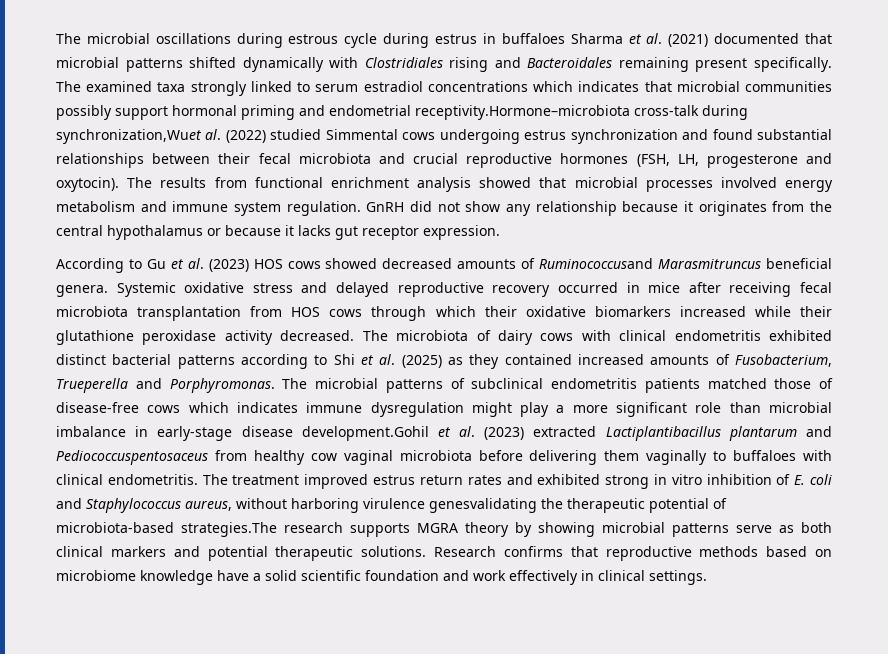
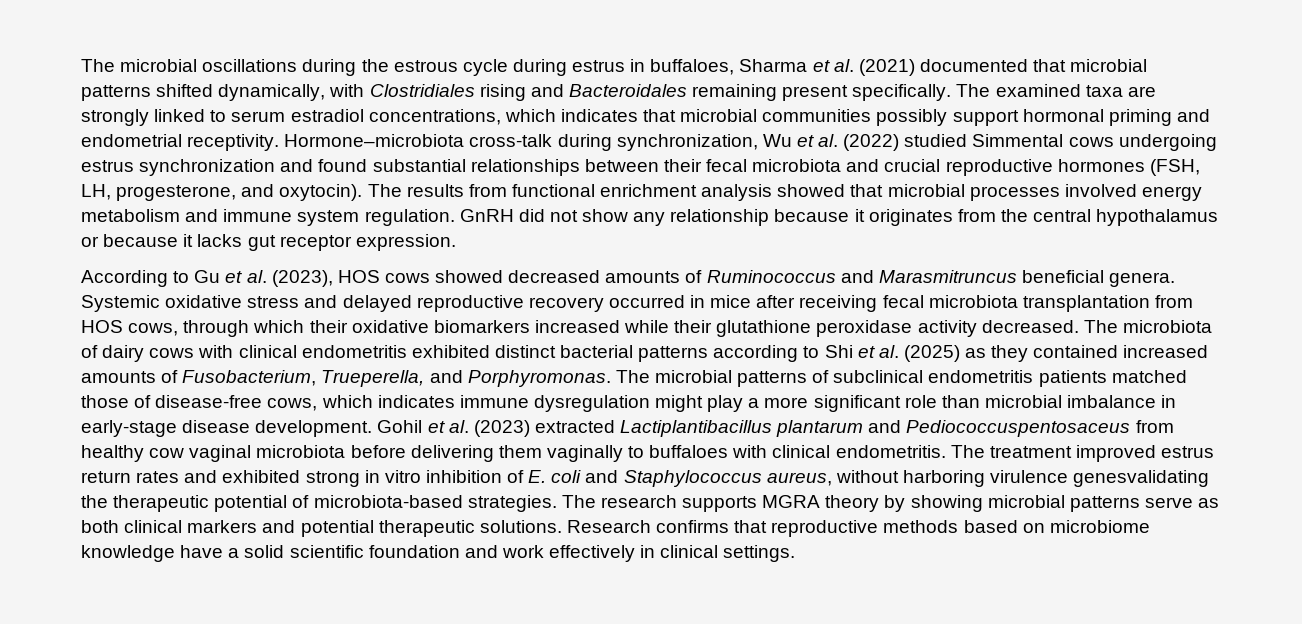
(283, 40) none -> [361,59,389,72] the
[501,33,565,44] buffaloes -> [650,59,735,75] buffaloes,
[242,57,324,72] dynamically -> [218,84,326,101] dynamically,
(186, 87) none -> [1127,86,1156,97] are
[427,81,528,92] concentrations -> [368,109,501,125] concentrations,
[415,105,748,120] [56,129,202,144] receptivity.Hormone–microbiota cross-talk during synchronization,Wuet -> [187,134,814,151] receptivity. Hormone–microbiota cross-talk during synchronization, Wu et
[706,154,798,168] progesterone -> [116,185,237,201] progesterone,
[208,259,249,272] (2023) -> [271,270,333,287] (2023),
[539,258,654,269] Ruminococcusand -> [706,270,874,283] Ruminococcus and
[329,309,363,317] cows -> [128,323,179,336] cows,
[56,378,128,393] Trueperella -> [321,370,425,387] Trueperella,
[147,405,181,413] cows -> [267,398,318,411] cows,
[301,426,429,441] development.Gohil -> [255,420,423,437] development. Gohil
[181,522,277,537] strategies.The -> [467,495,596,512] strategies. The

